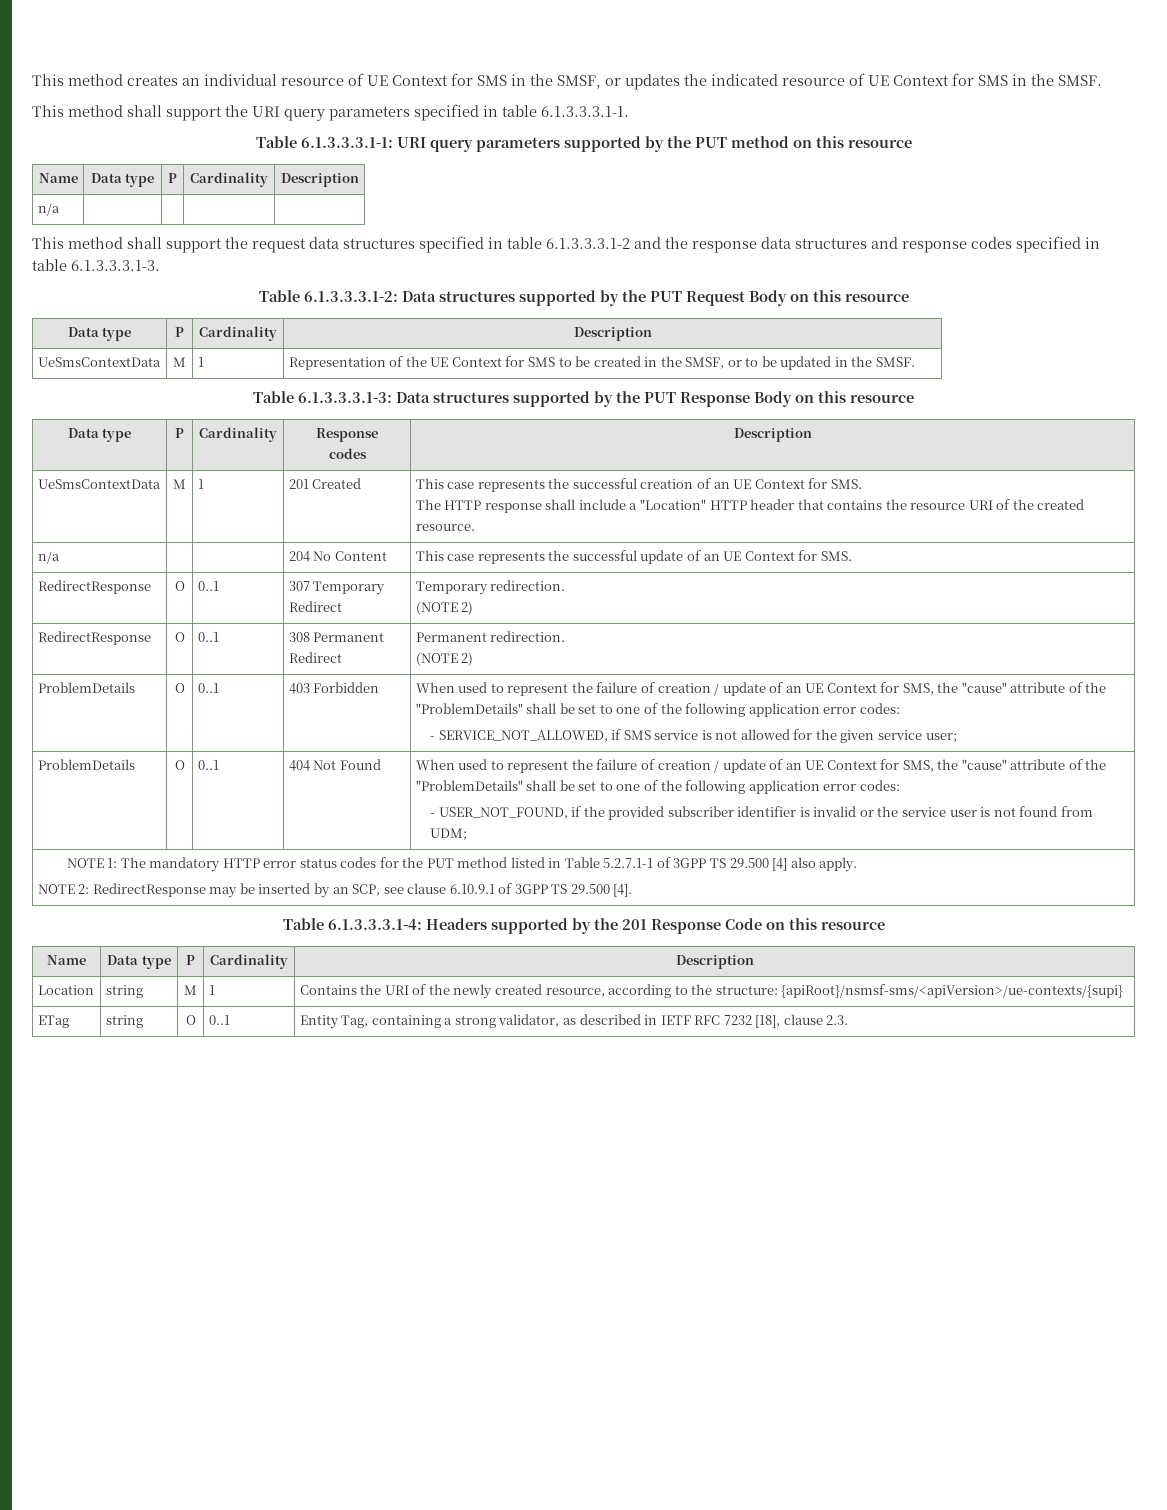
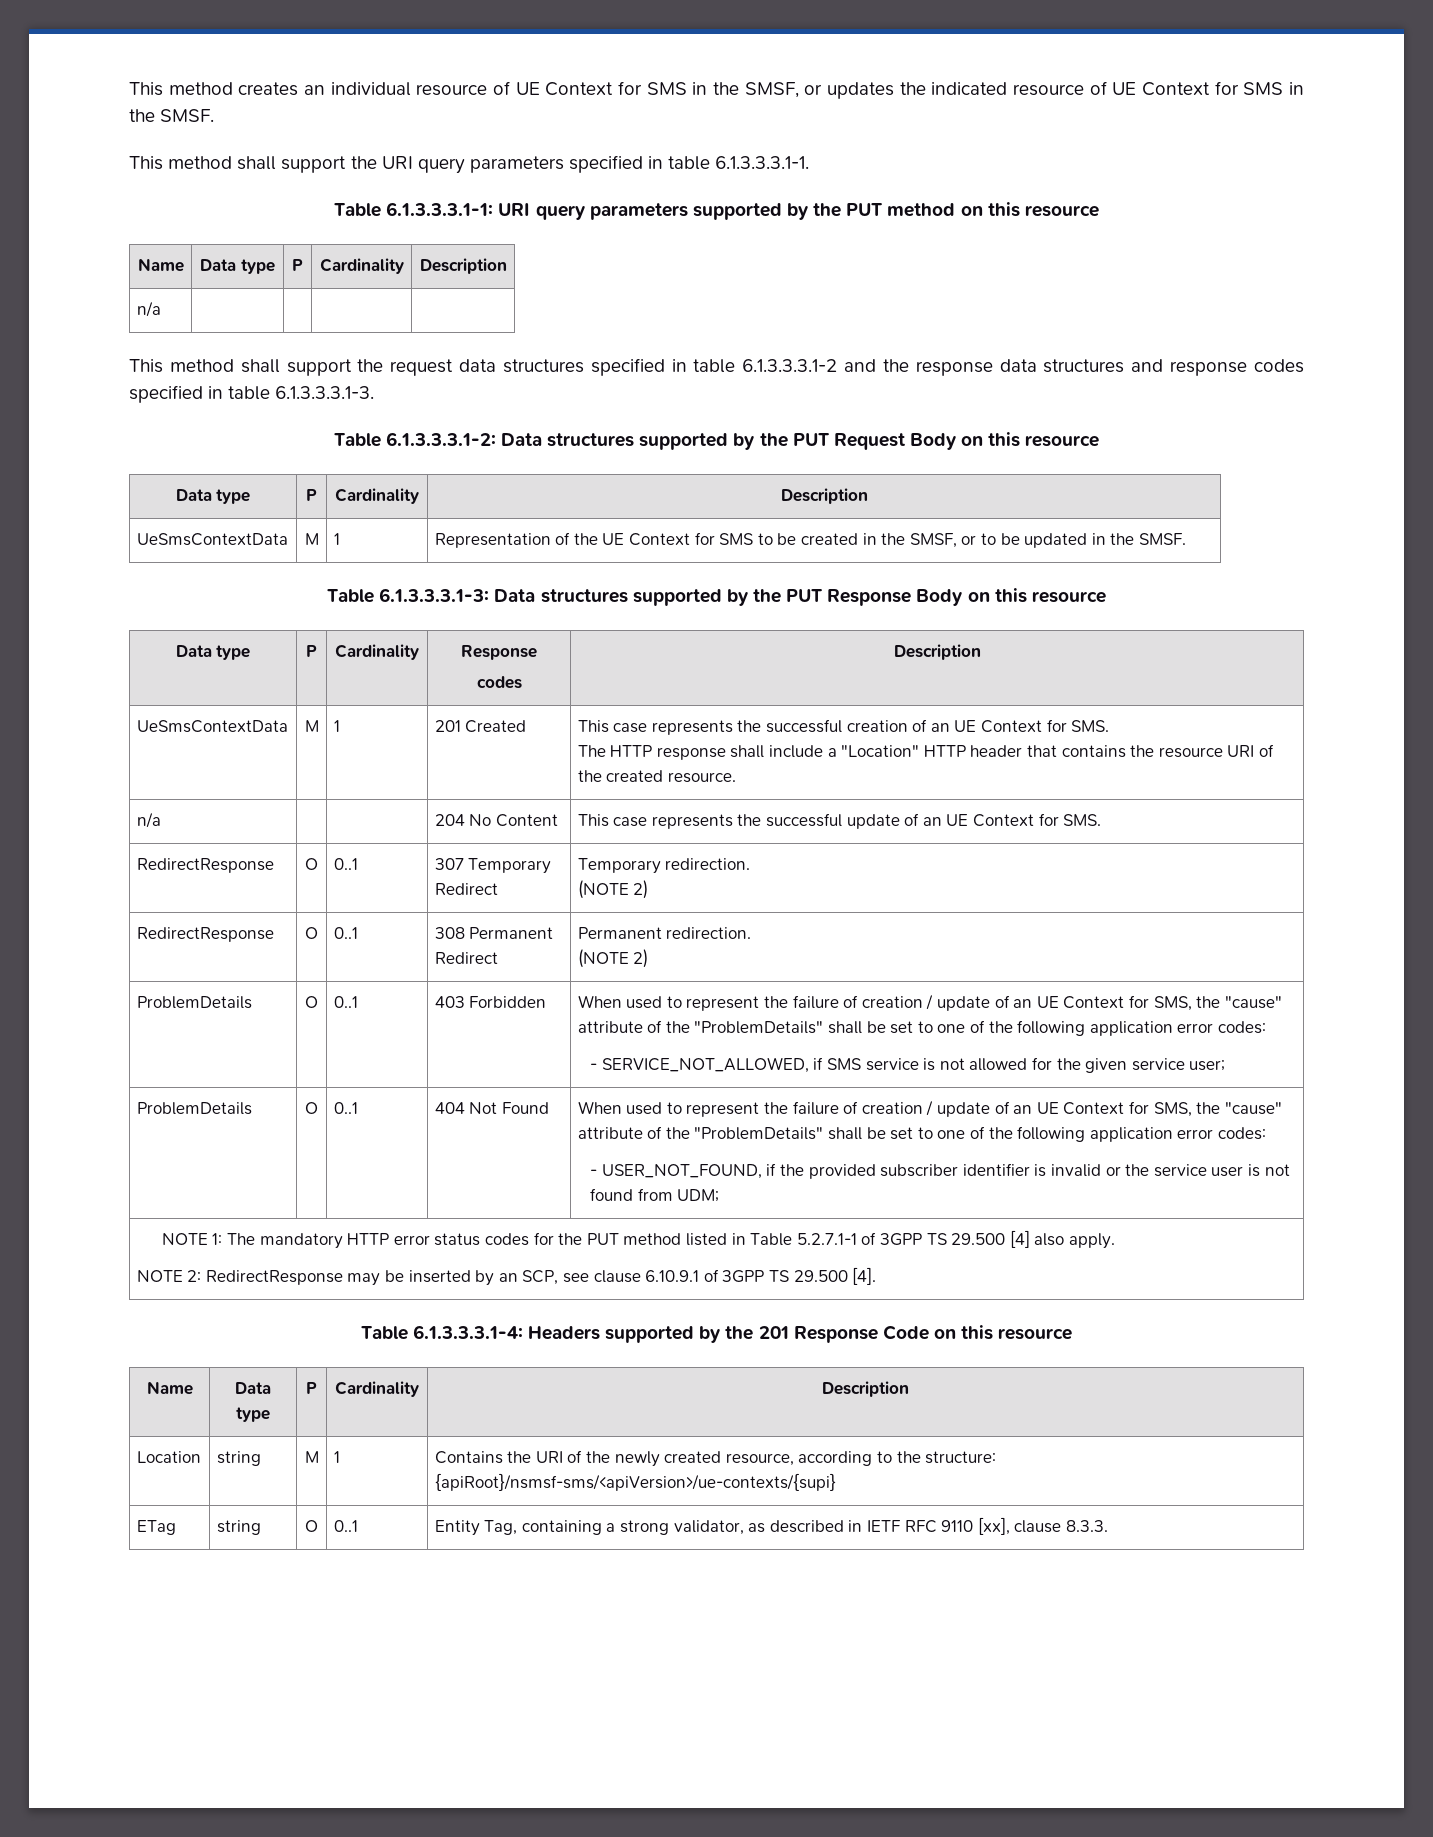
[723,1014,849,1028] 7232 [18], clause 2.3. -> [941,1517,1108,1535] 9110 [xx], clause 8.3.3.

